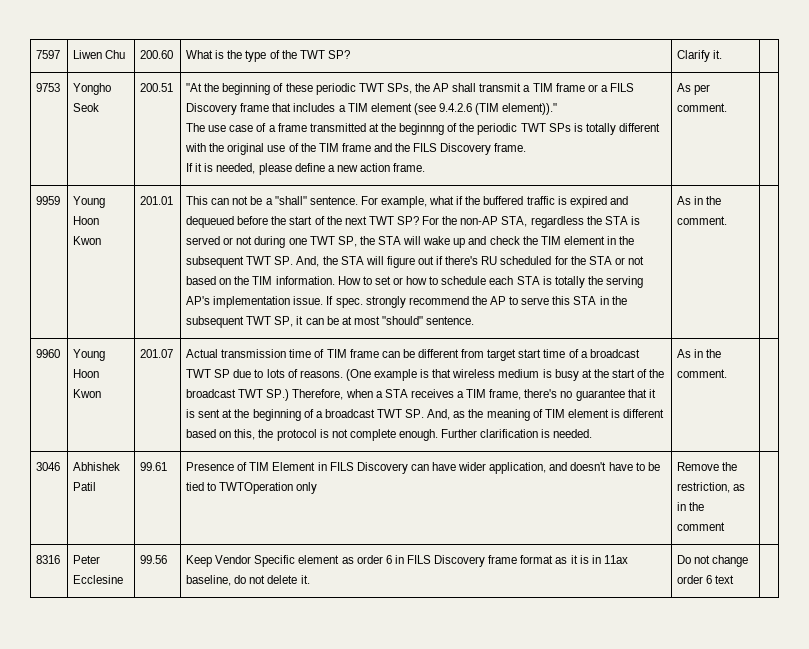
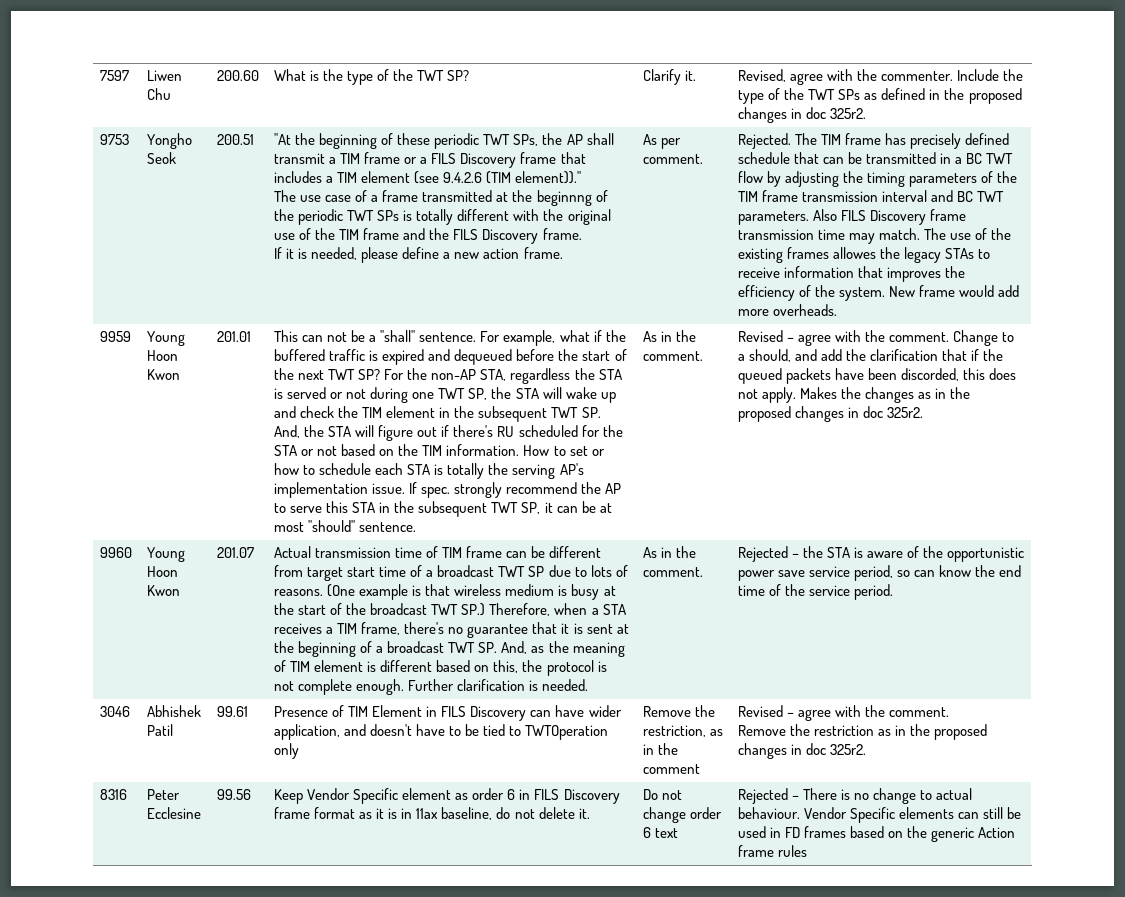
(723, 54) none -> [738,69,1024,85] [738,88,1022,104] [738,107,867,123] Revised, agree with the commenter. Include the type of the TWT SPs as defined in the proposed changes in doc 325r2.
(728, 107) none -> [738,133,1010,149] [738,152,1014,164] [738,171,1018,187] [738,190,1005,202] [738,209,967,225] [738,228,1012,244] [738,247,991,263] [738,266,966,282] [738,285,1020,301] [738,304,838,316] Rejected. The TIM frame has precisely defined schedule that can be transmitted in a BC TWT flow by adjusting the timing parameters of the TIM frame transmission interval and BC TWT parameters. Also FILS Discovery frame transmission time may match. The use of the existing frames allowes the legacy STAs to receive information that improves the efficiency of the system. New frame would add more overheads.
(728, 220) none -> [738,330,1015,346] [738,349,1004,362] [738,368,1017,384] [738,387,971,403] [738,406,924,422] Revised – agree with the comment. Change to a should, and add the clarification that if the queued packets have been discorded, this does not apply. Makes the changes as in the proposed changes in doc 325r2.
(728, 373) none -> [738,546,1025,562] [738,565,1022,581] [738,584,894,600] Rejected – the STA is aware of the opportunistic power save service period, so can know the end time of the service period.
(726, 526) none -> [738,705,950,721] [738,724,988,740] [738,743,867,759] Revised – agree with the comment. // Remove the restriction as in the proposed changes in doc 325r2.
(735, 579) none -> [738,788,973,804] [738,807,1022,823] [738,826,1016,842] [738,845,808,857] Rejected – There is no change to actual behaviour. Vendor Specific elements can still be used in FD frames based on the generic Action frame rules

